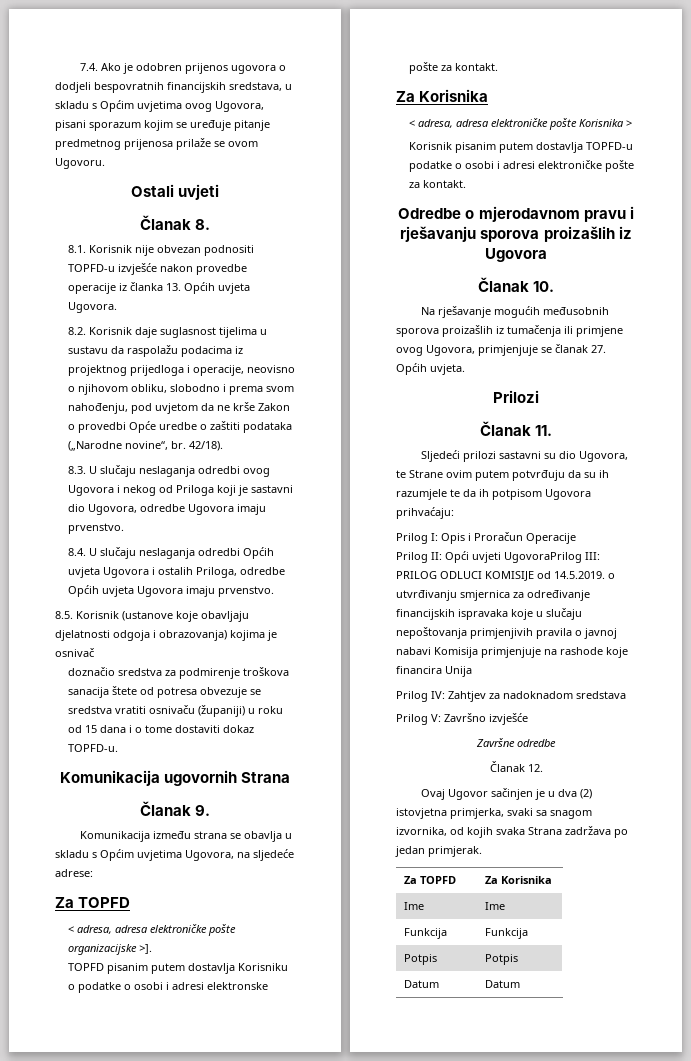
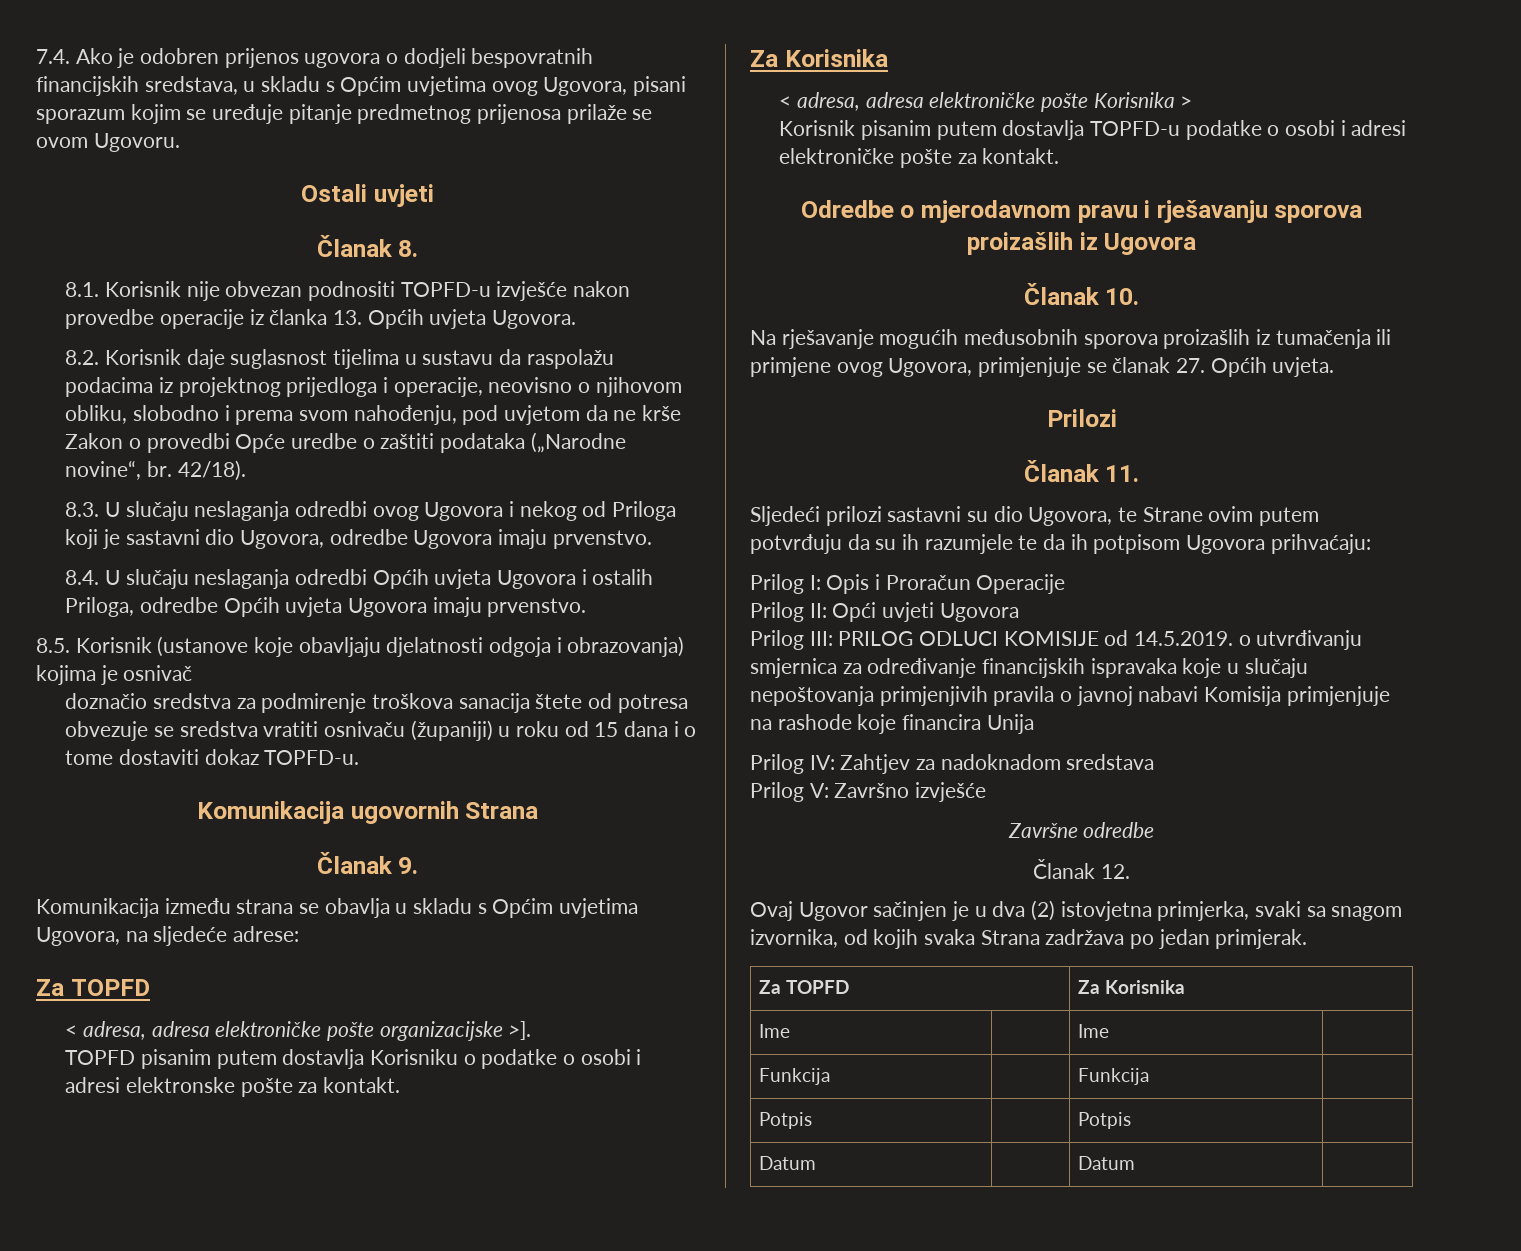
[504,552,582,563] UgovoraPrilog -> [939,603,1019,622] [750,630,804,650] Ugovora // Prilog

